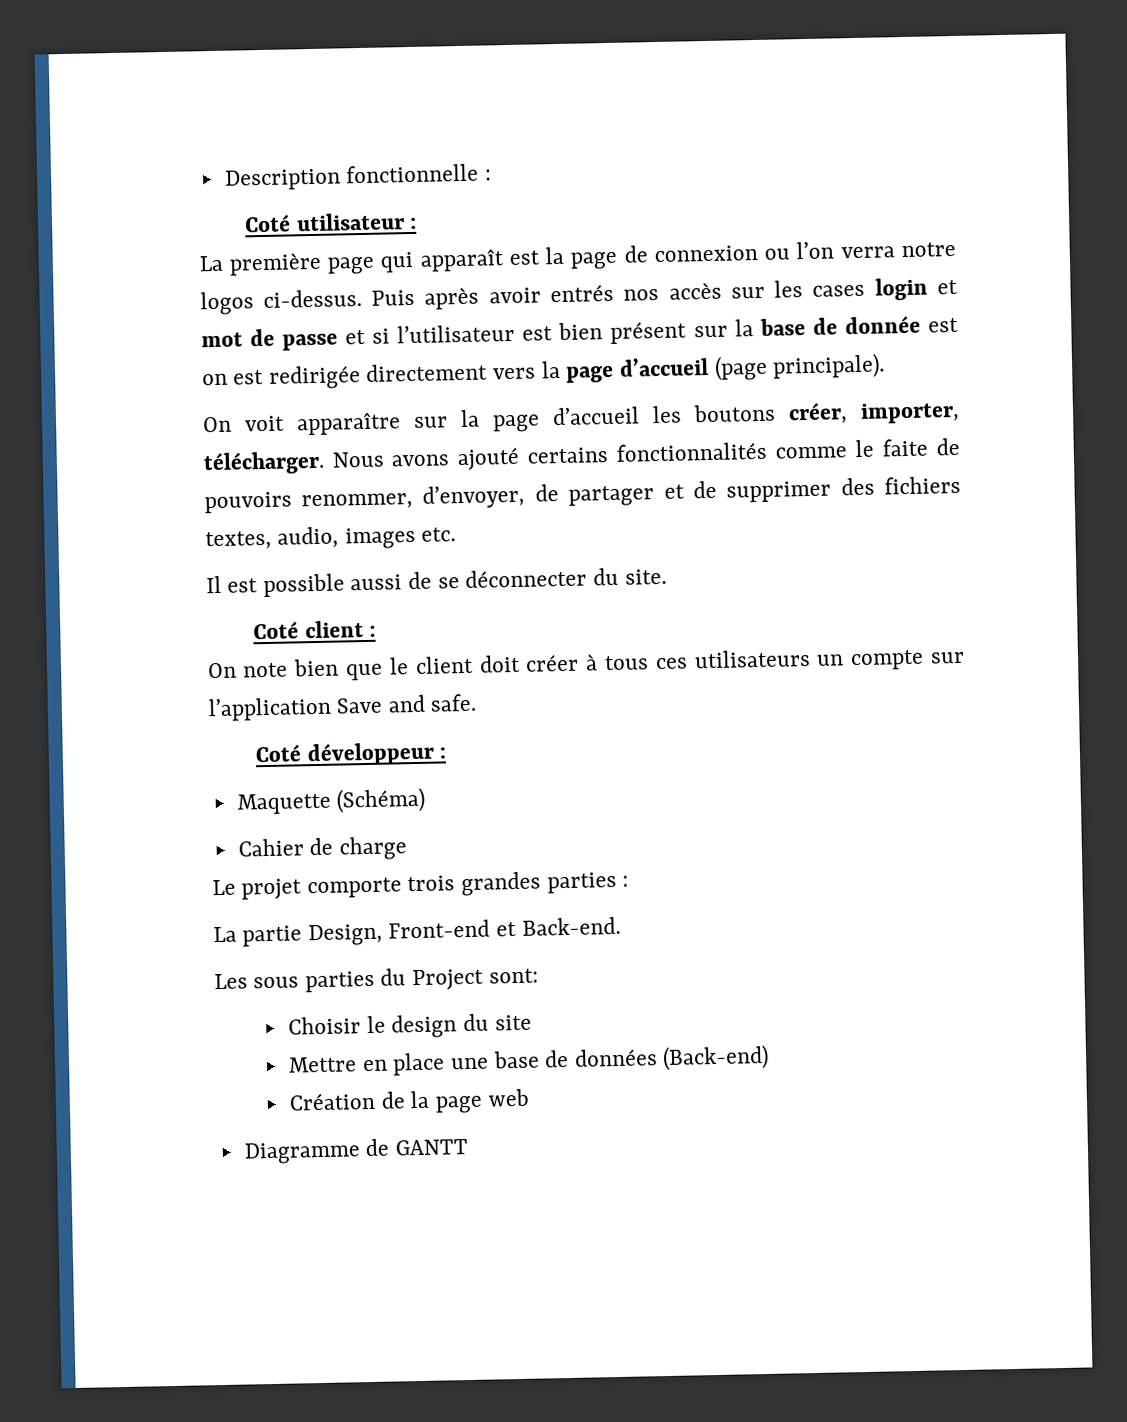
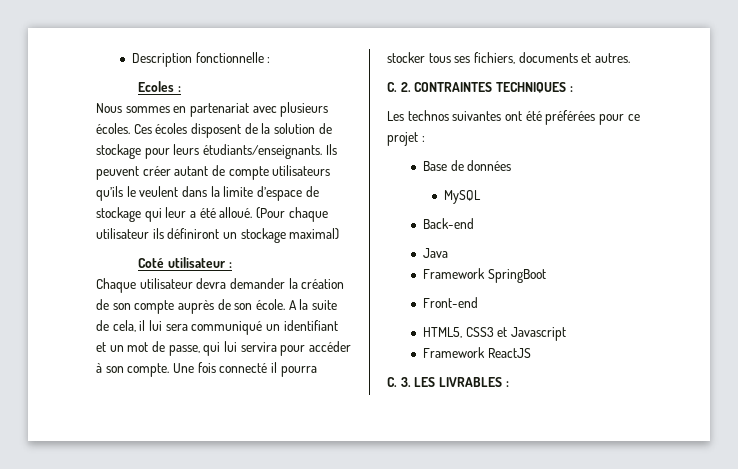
[244,212,418,233] [198,241,957,276] [199,277,958,316] [200,315,959,351] [201,353,886,390] [201,401,961,436] [202,437,961,476] [203,475,962,514] [204,526,457,551] [205,567,667,598] [253,620,377,640] [206,649,966,681] [207,693,477,722] [255,741,447,767] [236,787,427,815] [237,836,407,861] [211,871,630,900] [212,916,621,947] [213,968,539,993] [288,1013,532,1039] [288,1044,770,1076] [289,1088,529,1114] [243,1138,468,1165] Coté utilisateur : // La première page qui apparaît est la page de connexion ou l’on verra notre logos ci-dessus. Puis après avoir entrés nos accès sur les cases login et mot de passe et si l’utilisateur est bien présent sur la base de donnée est on est redirigée directement vers la page d’accueil (page principale). // On voit apparaître sur la page d’accueil les boutons créer, importer, télécharger. Nous avons ajouté certains fonctionnalités comme le faite de pouvoirs renommer, d’envoyer, de partager et de supprimer des fichiers textes, audio, images etc. // Il est possible aussi de se déconnecter du site. // Coté client : // On note bien que le client doit créer à tous ces utilisateurs un compte sur l’application Save and safe. // Coté développeur : // Maquette (Schéma) // Cahier de charge // Le projet comporte trois grandes parties : // La partie Design, Front-end et Back-end. // Les sous parties du Project sont: // Choisir le design du site // Mettre en place une base de données (Back-end) // Création de la page web // Diagramme de GANTT -> [138,81,182,92] [96,102,329,117] [96,123,332,138] [96,144,337,159] [96,165,331,180] [96,186,319,201] [96,207,328,222] [96,228,340,243] [138,257,232,268] [96,278,345,293] [96,299,337,314] [96,320,338,335] [96,341,351,356] [96,362,317,377] [387,52,630,64] [387,82,573,93] [387,110,640,125] [387,132,425,146] [423,160,512,171] [444,190,482,204] [423,218,475,229] [423,248,449,258] [423,268,546,283] [423,297,479,308] [423,327,566,341] [423,347,531,358] [387,377,509,387] Ecoles : // Nous sommes en partenariat avec plusieurs écoles. Ces écoles disposent de la solution de stockage pour leurs étudiants/enseignants. Ils peuvent créer autant de compte utilisateurs qu’ils le veulent dans la limite d’espace de stockage qui leur a été alloué. (Pour chaque utilisateur ils définiront un stockage maximal) // Coté utilisateur : // Chaque utilisateur devra demander la création de son compte auprès de son école. A la suite de cela, il lui sera communiqué un identifiant et un mot de passe, qui lui servira pour accéder à son compte. Une fois connecté il pourra stocker tous ses fichiers, documents et autres. // C. 2. CONTRAINTES TECHNIQUES : // Les technos suivantes ont été préférées pour ce projet : // Base de données // MySQL // Back-end // Java // Framework SpringBoot // Front-end // HTML5, CSS3 et Javascript // Framework ReactJS // C. 3. LES LIVRABLES :

